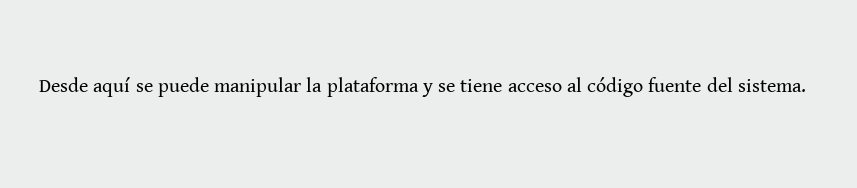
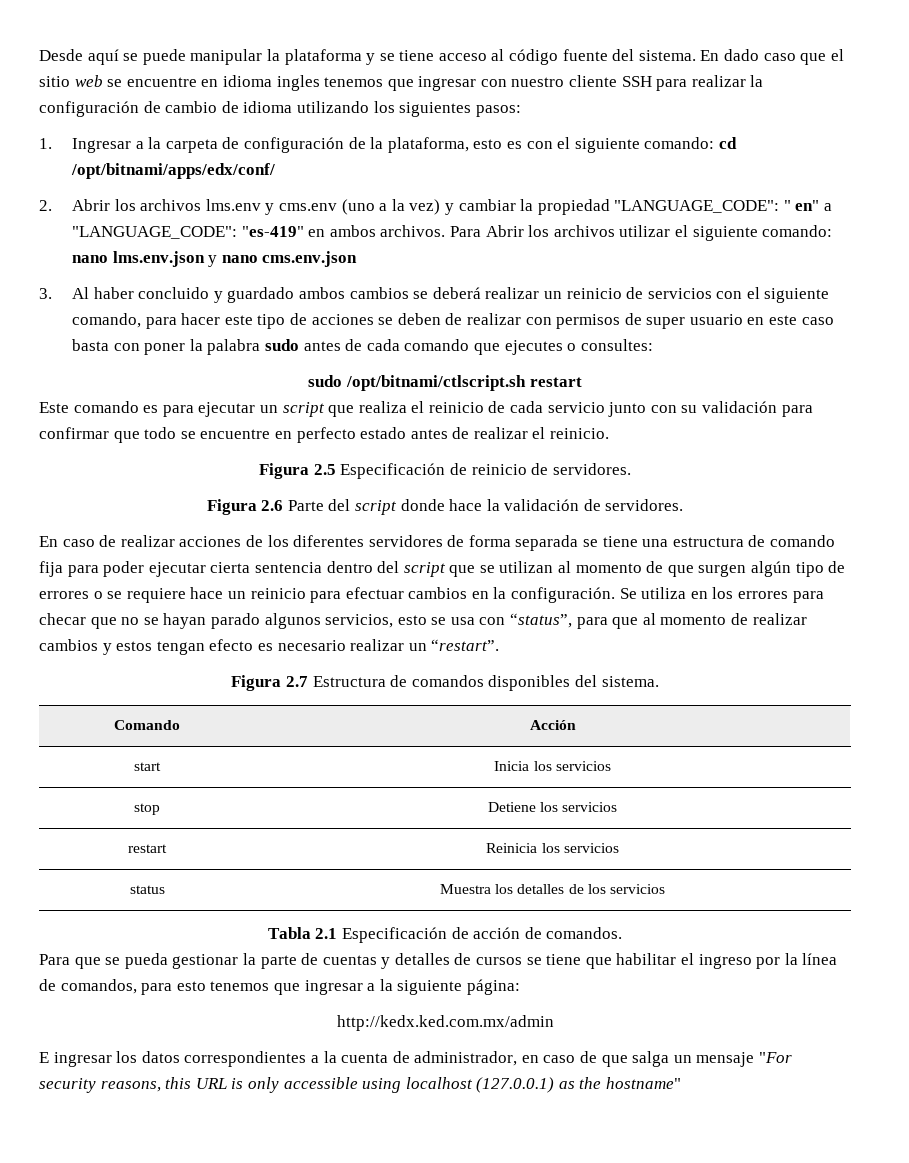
(806, 85) none -> [700,49,844,65] [39,75,764,91] [39,101,521,117] [39,137,737,153] [71,163,276,179] [39,199,833,215] [72,225,833,241] [72,251,358,267] [39,287,830,303] [72,313,834,329] [72,339,653,355] [308,375,582,391] [39,401,813,417] [39,427,610,443] [259,463,631,479] [206,499,684,515] [39,535,836,551] [39,561,846,577] [39,587,824,603] [39,613,807,629] [39,639,500,655] [231,675,659,691] [114,720,180,730] [529,720,576,730] [134,762,161,771] [494,761,611,771] [134,803,160,815] [487,802,618,812] [128,844,167,853] [486,843,619,853] [129,885,165,894] [440,884,665,894] [267,927,623,943] [39,953,838,969] [39,979,520,995] [336,1015,554,1031] [39,1051,793,1067] [39,1077,682,1093] En dado caso que el sitio web se encuentre en idioma ingles tenemos que ingresar con nuestro cliente SSH para realizar la configuración de cambio de idioma utilizando los siguientes pasos: // 1. Ingresar a la carpeta de configuración de la plataforma, esto es con el siguiente comando: cd /opt/bitnami/apps/edx/conf/ // 2. Abrir los archivos lms.env y cms.env (uno a la vez) y cambiar la propiedad "LANGUAGE_CODE": " en" a "LANGUAGE_CODE": "es-419" en ambos archivos. Para Abrir los archivos utilizar el siguiente comando: nano lms.env.json y nano cms.env.json // 3. Al haber concluido y guardado ambos cambios se deberá realizar un reinicio de servicios con el siguiente comando, para hacer este tipo de acciones se deben de realizar con permisos de super usuario en este caso basta con poner la palabra sudo antes de cada comando que ejecutes o consultes: // sudo /opt/bitnami/ctlscript.sh restart // Este comando es para ejecutar un script que realiza el reinicio de cada servicio junto con su validación para confirmar que todo se encuentre en perfecto estado antes de realizar el reinicio. // Figura 2.5 Especificación de reinicio de servidores. // Figura 2.6 Parte del script donde hace la validación de servidores. // En caso de realizar acciones de los diferentes servidores de forma separada se tiene una estructura de comando fija para poder ejecutar cierta sentencia dentro del script que se utilizan al momento de que surgen algún tipo de errores o se requiere hace un reinicio para efectuar cambios en la configuración. Se utiliza en los errores para checar que no se hayan parado algunos servicios, esto se usa con “status”, para que al momento de realizar cambios y estos tengan efecto es necesario realizar un “restart”. // Figura 2.7 Estructura de comandos disponibles del sistema. // Comando | Acción // start | Inicia los servicios // stop | Detiene los servicios // restart | Reinicia los servicios // status | Muestra los detalles de los servicios // Tabla 2.1 Especificación de acción de comandos. // Para que se pueda gestionar la parte de cuentas y detalles de cursos se tiene que habilitar el ingreso por la línea de comandos, para esto tenemos que ingresar a la siguiente página: // http://kedx.ked.com.mx/admin // E ingresar los datos correspondientes a la cuenta de administrador, en caso de que salga un mensaje "For security reasons, this URL is only accessible using localhost (127.0.0.1) as the hostname"

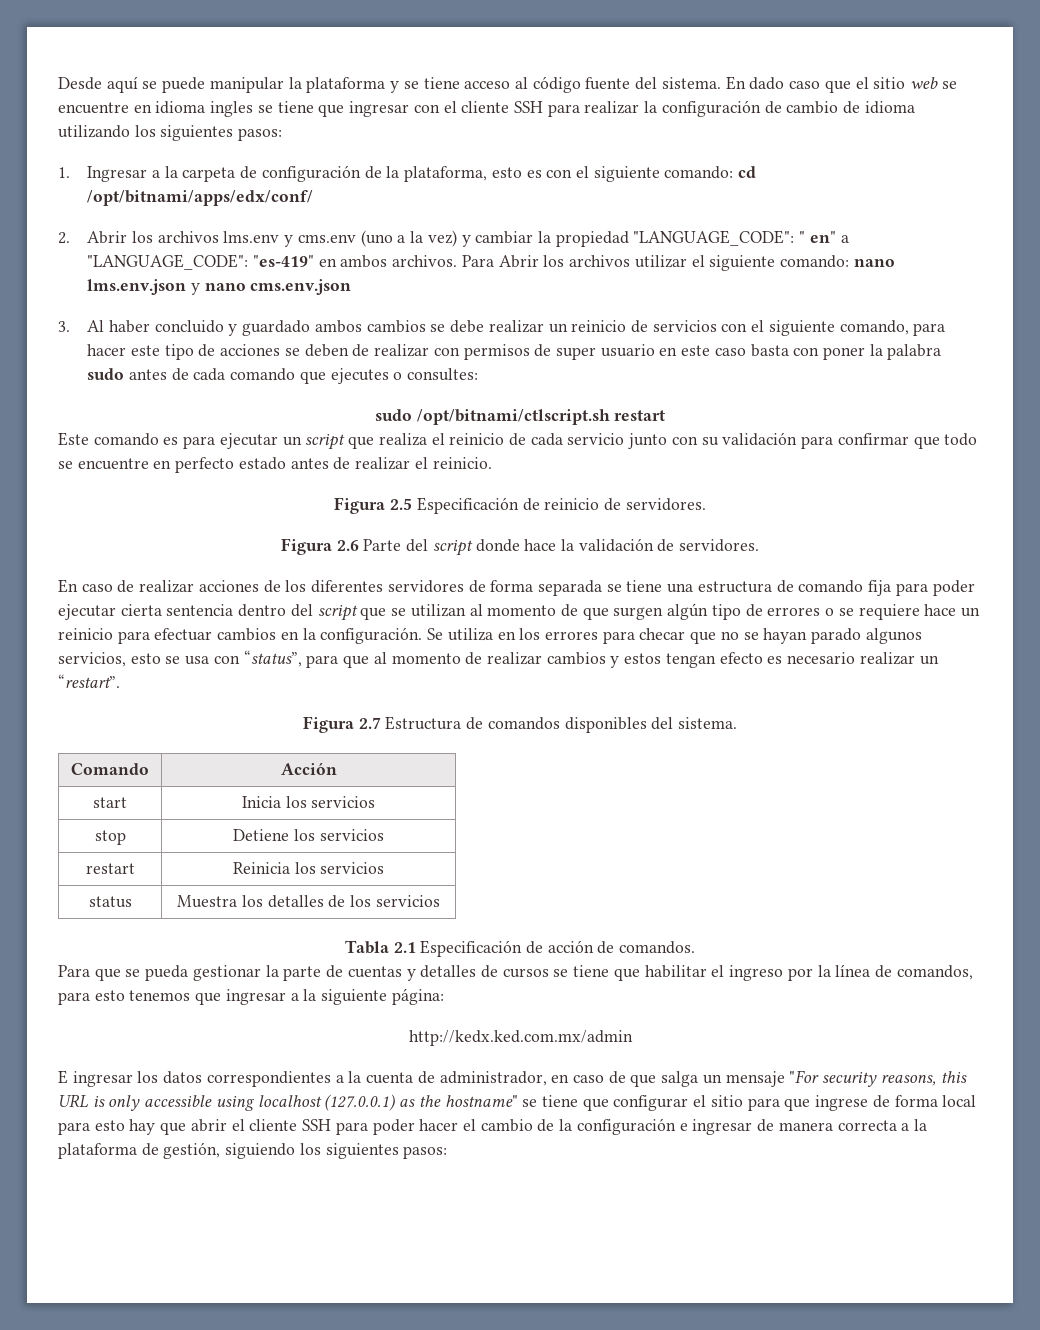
[324,77,384,87] tenemos -> [257,101,314,113] se tiene
[511,77,565,87] nuestro -> [443,101,457,113] el
[432,287,481,299] deberá -> [450,320,485,333] debe
(682, 1083) none -> [522,1095,977,1111] [58,1118,927,1135] [58,1142,448,1159] se tiene que configurar el sitio para que ingrese de forma local para esto hay que abrir el cliente SSH para poder hacer el cambio de la configuración e ingresar de manera correcta a la plataforma de gestión, siguiendo los siguientes pasos:

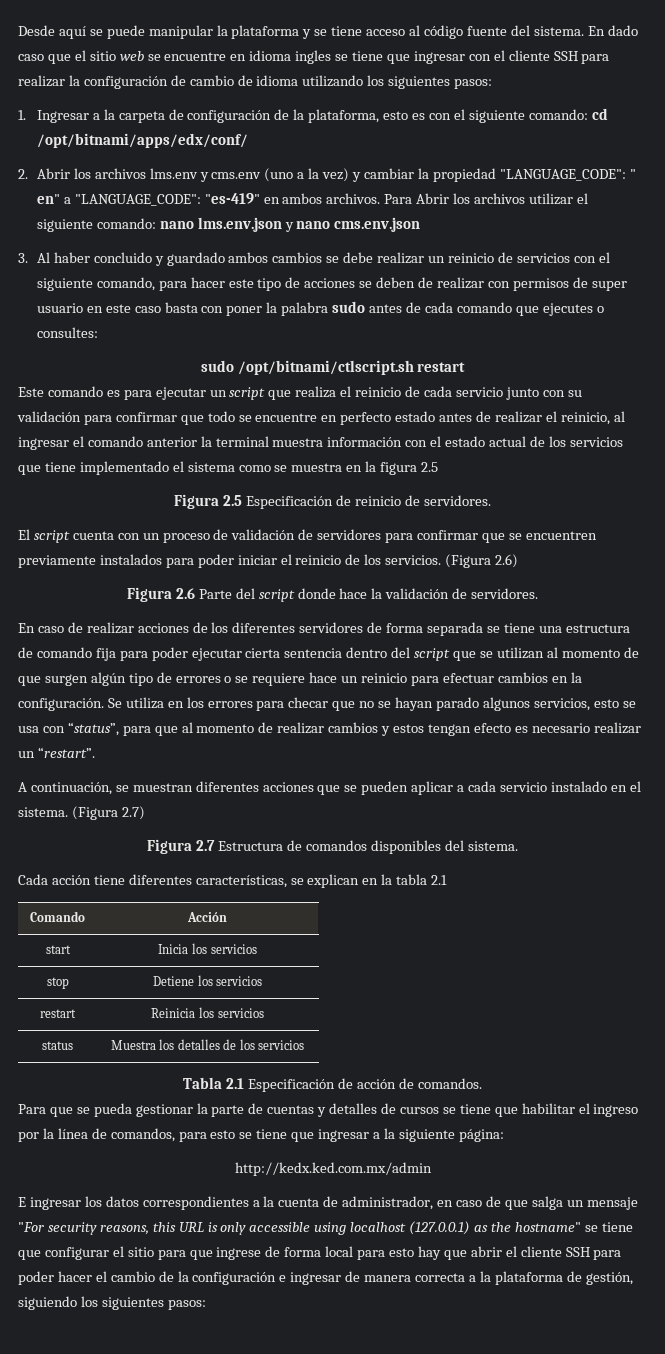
[432,457,492,469] reinicio. -> [560,411,625,425] [18,436,623,450] [18,461,439,475] reinicio, al ingresar el comando anterior la terminal muestra información con el estado actual de los servicios que tiene implementado el sistema como se muestra en la figura 2.5
(706, 504) none -> [18,529,597,543] [18,554,519,568] // El script cuenta con un proceso de validación de servidores para confirmar que se encuentren previamente instalados para poder iniciar el reinicio de los servicios. (Figura 2.6)
(120, 681) none -> [18,781,641,795] [18,806,145,820] // A continuación, se muestran diferentes acciones que se pueden aplicar a cada servicio instalado en el sistema. (Figura 2.7)
(738, 723) none -> [18,874,448,888] // Cada acción tiene diferentes características, se explican en la tabla 2.1
[129,990,191,1001] tenemos -> [239,1129,288,1139] se tiene

